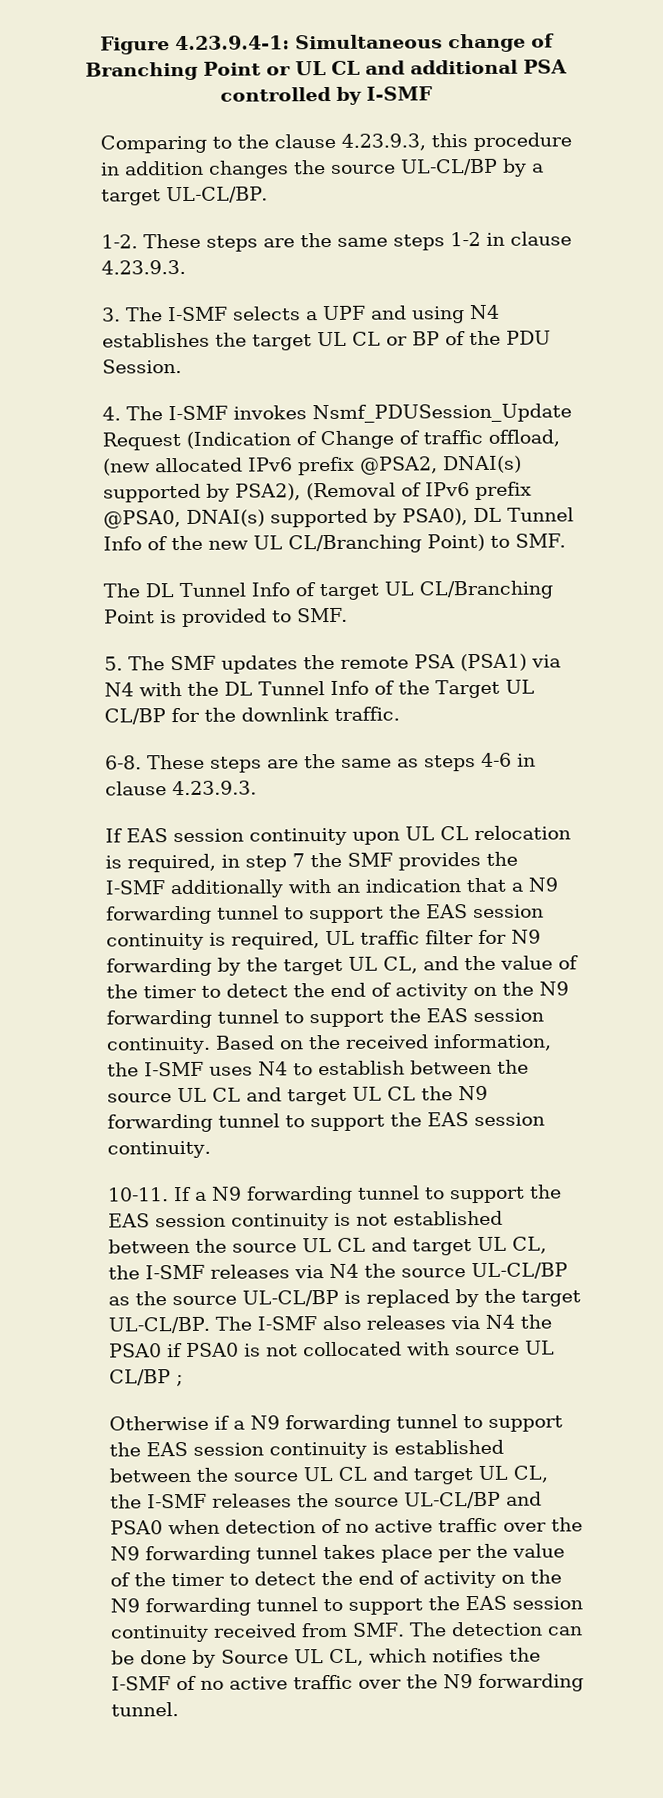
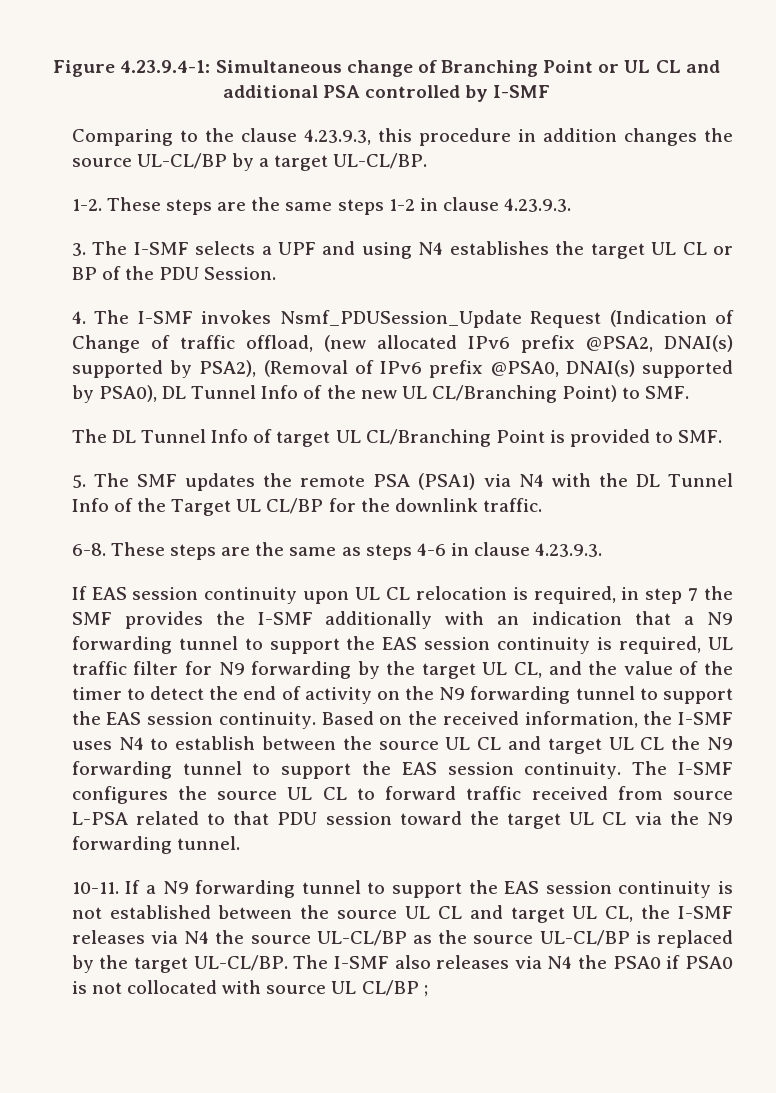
(211, 1149) none -> [632,761,733,775] [71,786,733,804] [71,811,733,829] [71,836,240,854] The I-SMF configures the source UL CL to forward traffic received from source L-PSA related to that PDU session toward the target UL CL via the N9 forwarding tunnel.
[108,1414,563,1434] [108,1439,504,1460] [108,1465,548,1485] [109,1491,542,1509] [109,1517,583,1535] [109,1543,565,1565] [109,1569,562,1589] [109,1595,583,1617] [109,1621,583,1643] [110,1647,541,1668] [110,1673,584,1693] [110,1702,179,1717] // Otherwise if a N9 forwarding tunnel to support the EAS session continuity is established between the source UL CL and target UL CL, the I-SMF releases the source UL-CL/BP and PSA0 when detection of no active traffic over the N9 forwarding tunnel takes place per the value of the timer to detect the end of activity on the N9 forwarding tunnel to support the EAS session continuity received from SMF. The detection can be done by Source UL CL, which notifies the I-SMF of no active traffic over the N9 forwarding tunnel. -> (428, 991) none

